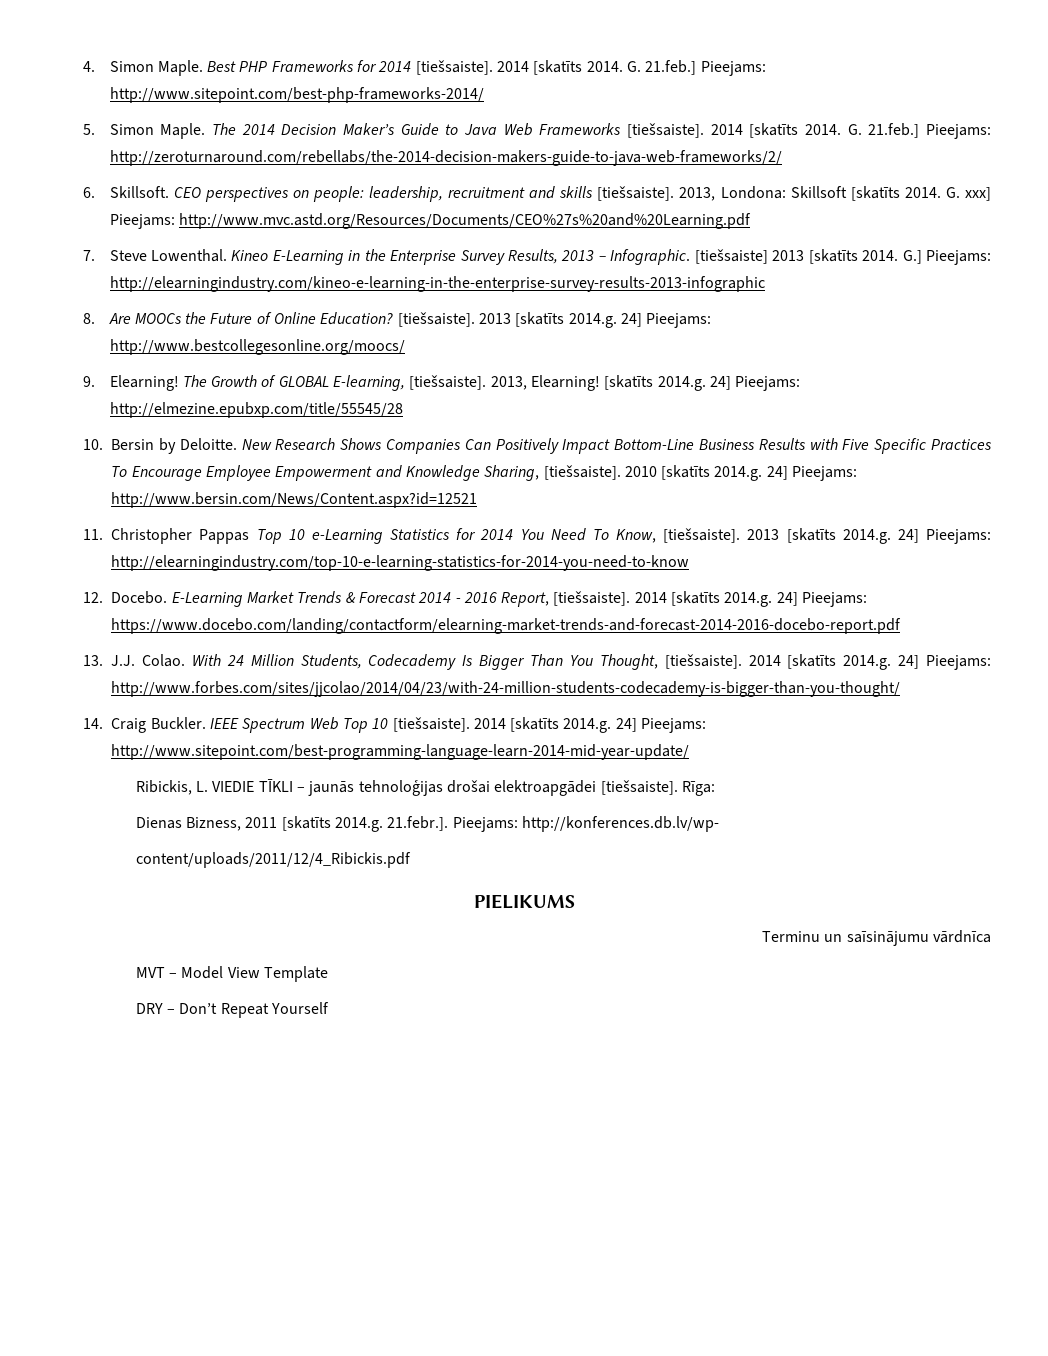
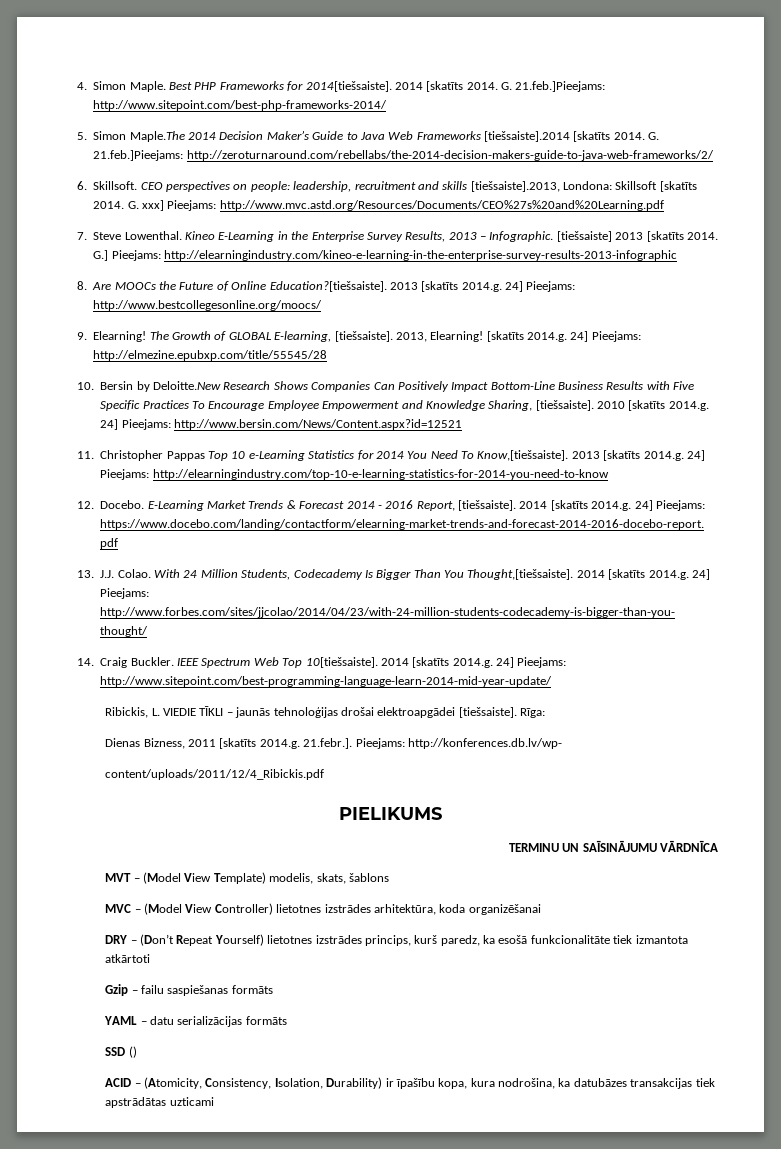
[378,60,766,76] 2014 [tiešsaiste]. 2014 [skatīts 2014. G. 21.feb.] Pieejams: -> [305,81,606,92] 2014[tiešsaiste]. 2014 [skatīts 2014. G. 21.feb.]Pieejams:
[160,123,236,139] Maple. The -> [129,131,185,142] Maple.The
[626,123,992,139] [tiešsaiste]. 2014 [skatīts 2014. G. 21.feb.] Pieejams: -> [484,131,660,142] [93,150,184,161] [tiešsaiste].2014 [skatīts 2014. G. 21.feb.]Pieejams:
[597,186,716,201] [tiešsaiste]. 2013, -> [470,181,560,192] [tiešsaiste].2013,
[320,312,475,327] Education? [tiešsaiste]. -> [269,281,387,292] Education?[tiešsaiste].
[179,438,272,450] Deloitte. New -> [153,381,222,390] Deloitte.New
[616,528,741,543] Know, [tiešsaiste]. -> [477,450,569,461] Know,[tiešsaiste].
[599,654,742,670] Thought, [tiešsaiste]. -> [467,569,574,580] Thought,[tiešsaiste].
[372,717,470,732] 10 [tiešsaiste]. -> [305,657,378,668] 10[tiešsaiste].
[762,930,992,946] [135,966,329,982] [135,1002,330,1018] Terminu un saīsinājumu vārdnīca // MVT – Model View Template // DRY – Don’t Repeat Yourself -> [508,840,718,852] [105,872,389,884] [105,903,541,915] [105,934,688,946] [105,954,151,963] [105,984,273,996] [104,1016,287,1027] [105,1046,137,1058] [105,1077,715,1089] [105,1097,214,1108] TERMINU UN SAĪSINĀJUMU VĀRDNĪCA // MVT – (Model View Template) modelis, skats, šablons // MVC – (Model View Controller) lietotnes izstrādes arhitektūra, koda organizēšanai // DRY – (Don’t Repeat Yourself) lietotnes izstrādes princips, kurš paredz, ka esošā funkcionalitāte tiek izmantota atkārtoti // Gzip – failu saspiešanas formāts // YAML – datu serializācijas formāts // SSD () // ACID – (Atomicity, Consistency, Isolation, Durability) ir īpašību kopa, kura nodrošina, ka datubāzes transakcijas tiek apstrādātas uzticami

